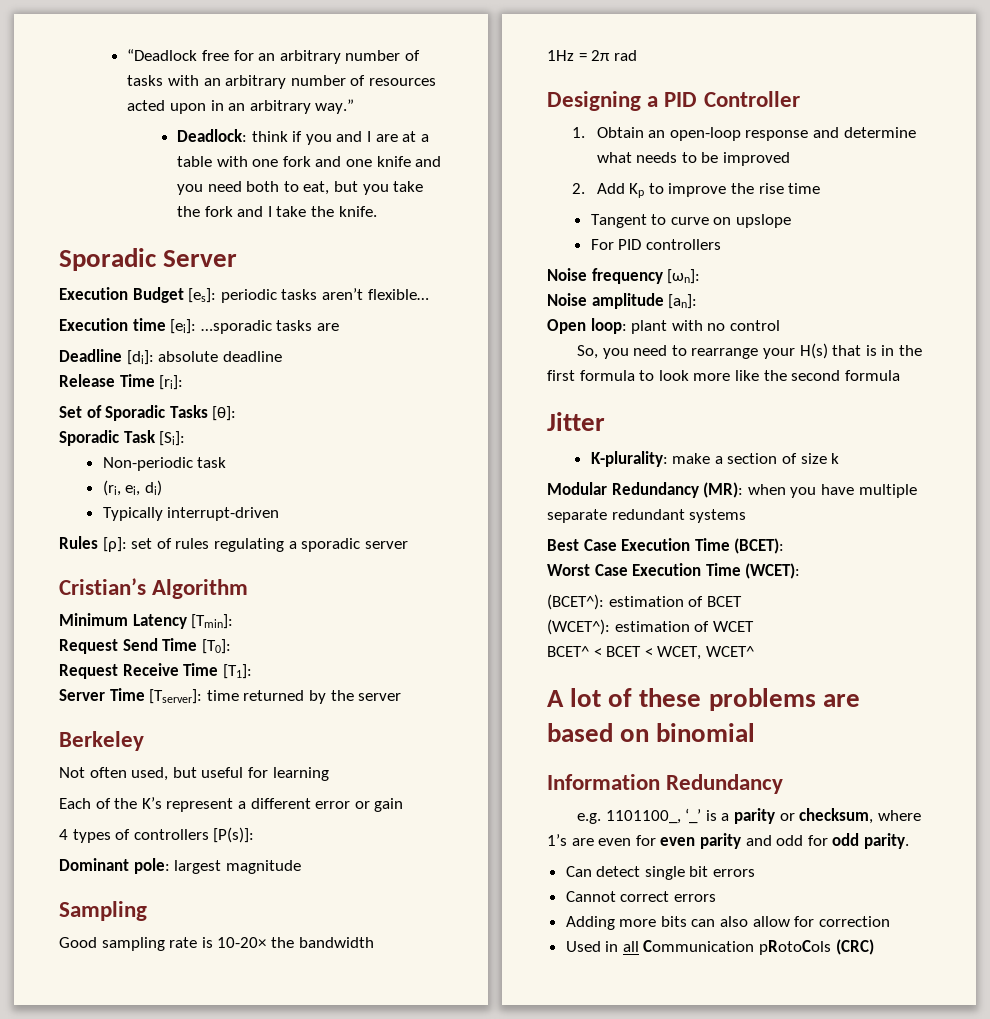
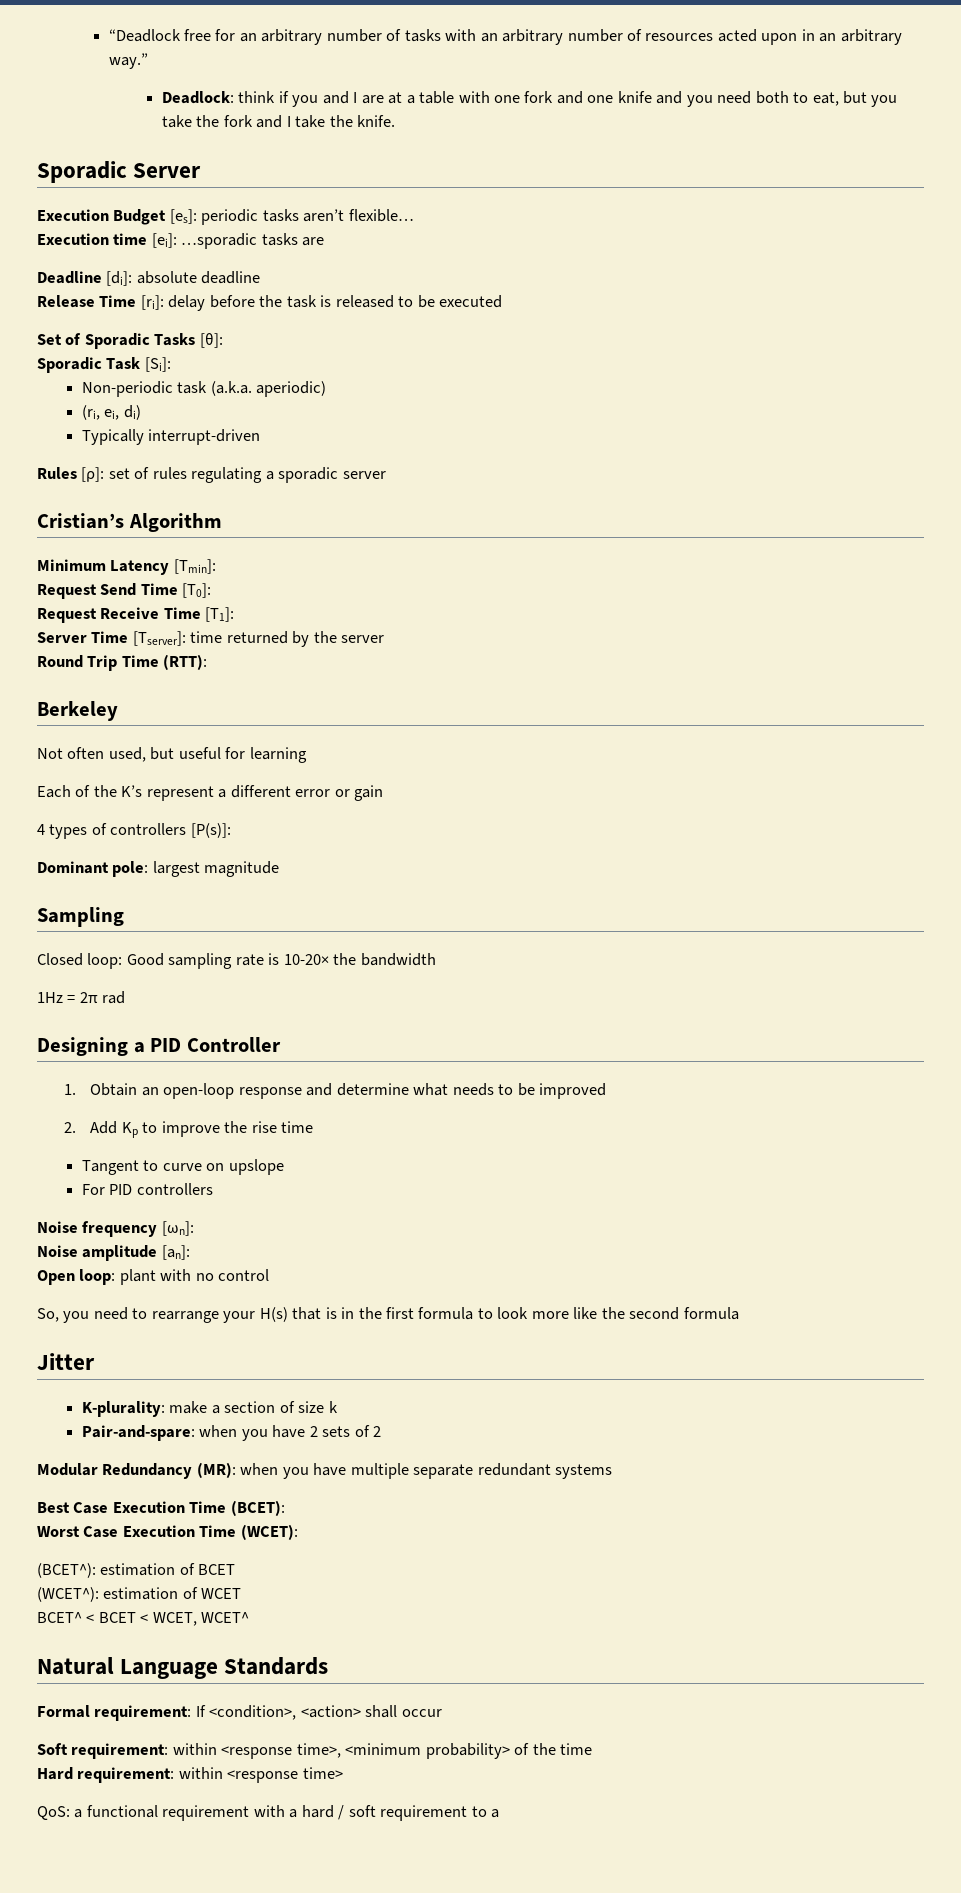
(184, 382) none -> [168,295,503,311] delay before the task is released to be executed
(227, 462) none -> [210,381,327,397] (a.k.a. aperiodic)
(402, 697) none -> [37,654,208,671] // Round Trip Time (RTT):
(147, 911) none -> [37,953,123,969] Closed loop:
(840, 458) none -> [81,1425,382,1441] // Pair-and-spare: when you have 2 sets of 2
[547,688,860,711] [547,723,756,742] [547,774,784,794] [577,808,921,824] [547,833,909,849] [565,866,756,880] [565,891,716,902] [565,916,890,930] [565,939,874,955] A lot of these problems are based on binomial // Information Redundancy // e.g. 1101100_, ‘_’ is a parity or checksum, where 1’s are even for even parity and odd for odd parity. // Can detect single bit errors // Cannot correct errors // Adding more bits can also allow for correction // Used in all Communication pRotoCols (CRC) -> [37,1657,329,1679] [37,1705,442,1721] [37,1743,593,1759] [37,1767,343,1783] [37,1805,500,1821] Natural Language Standards // Formal requirement: If <condition>, <action> shall occur // Soft requirement: within <response time>, <minimum probability> of the time // Hard requirement: within <response time> // QoS: a functional requirement with a hard / soft requirement to a

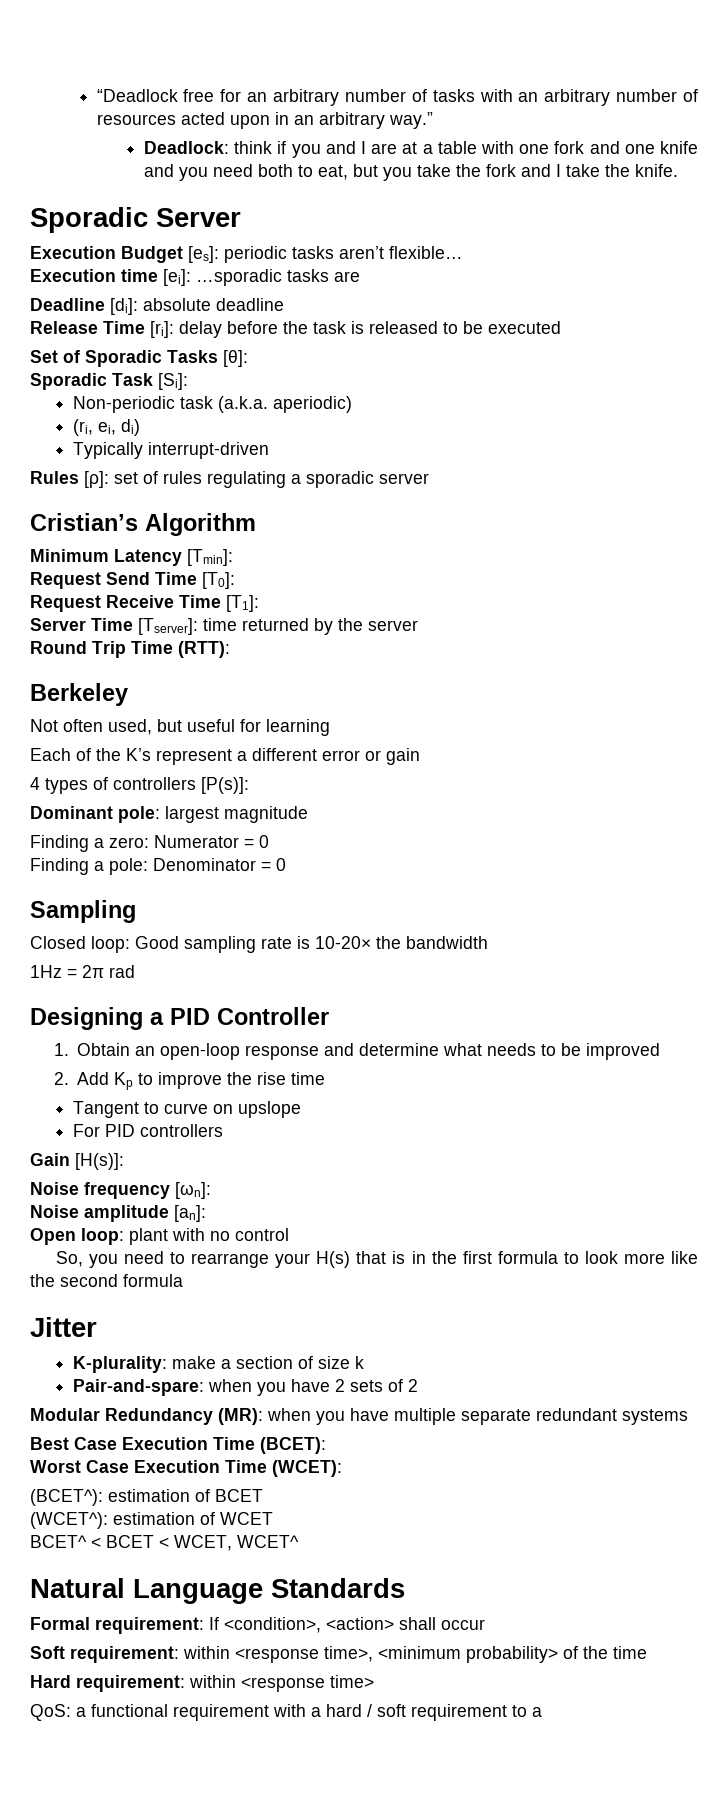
(280, 869) none -> [30,835,269,852] [30,858,286,875] // Finding a zero: Numerator = 0 // Finding a pole: Denominator = 0
(213, 1189) none -> [30,1153,124,1170] // Gain [H(s)]:

